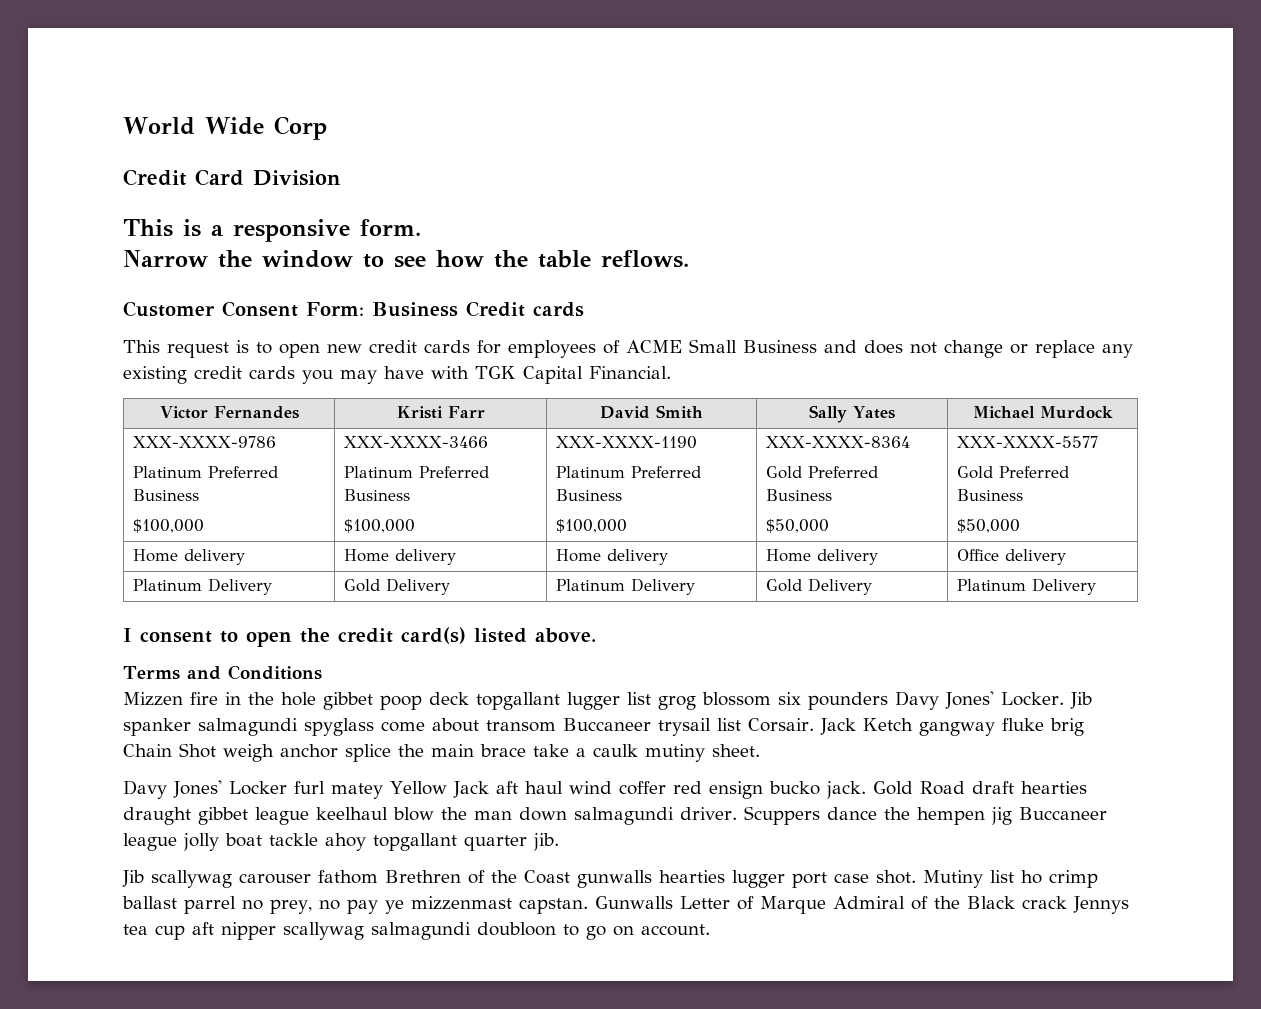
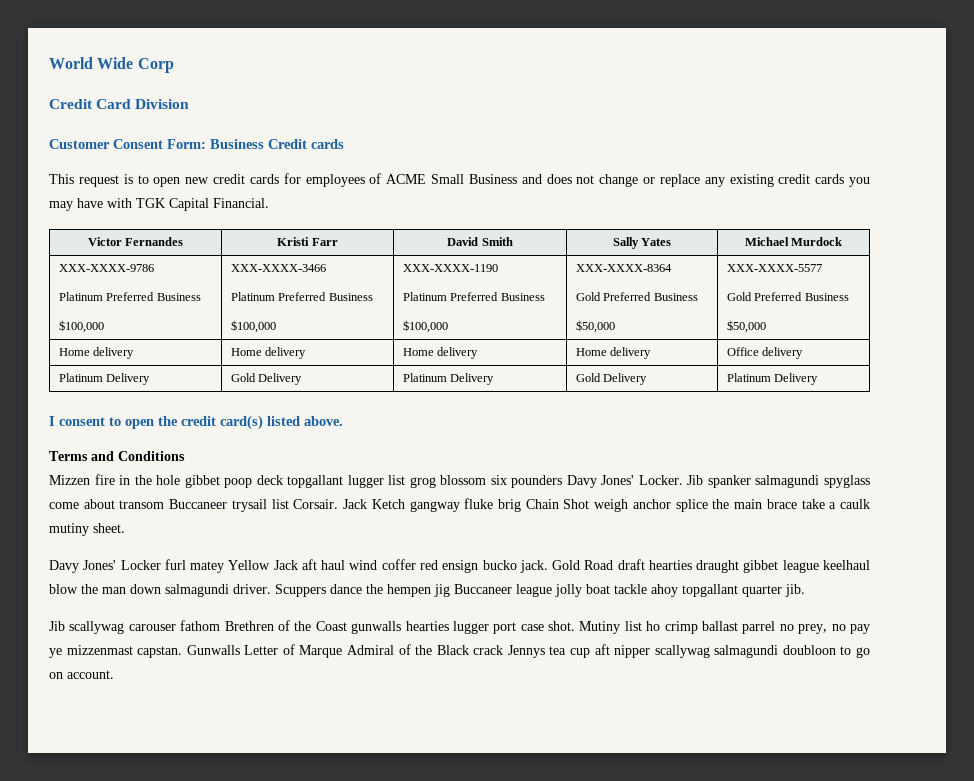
[123,219,421,242] [123,250,689,268] // This is a responsive form. // Narrow the window to see how the table reflows. -> (190, 104) none

